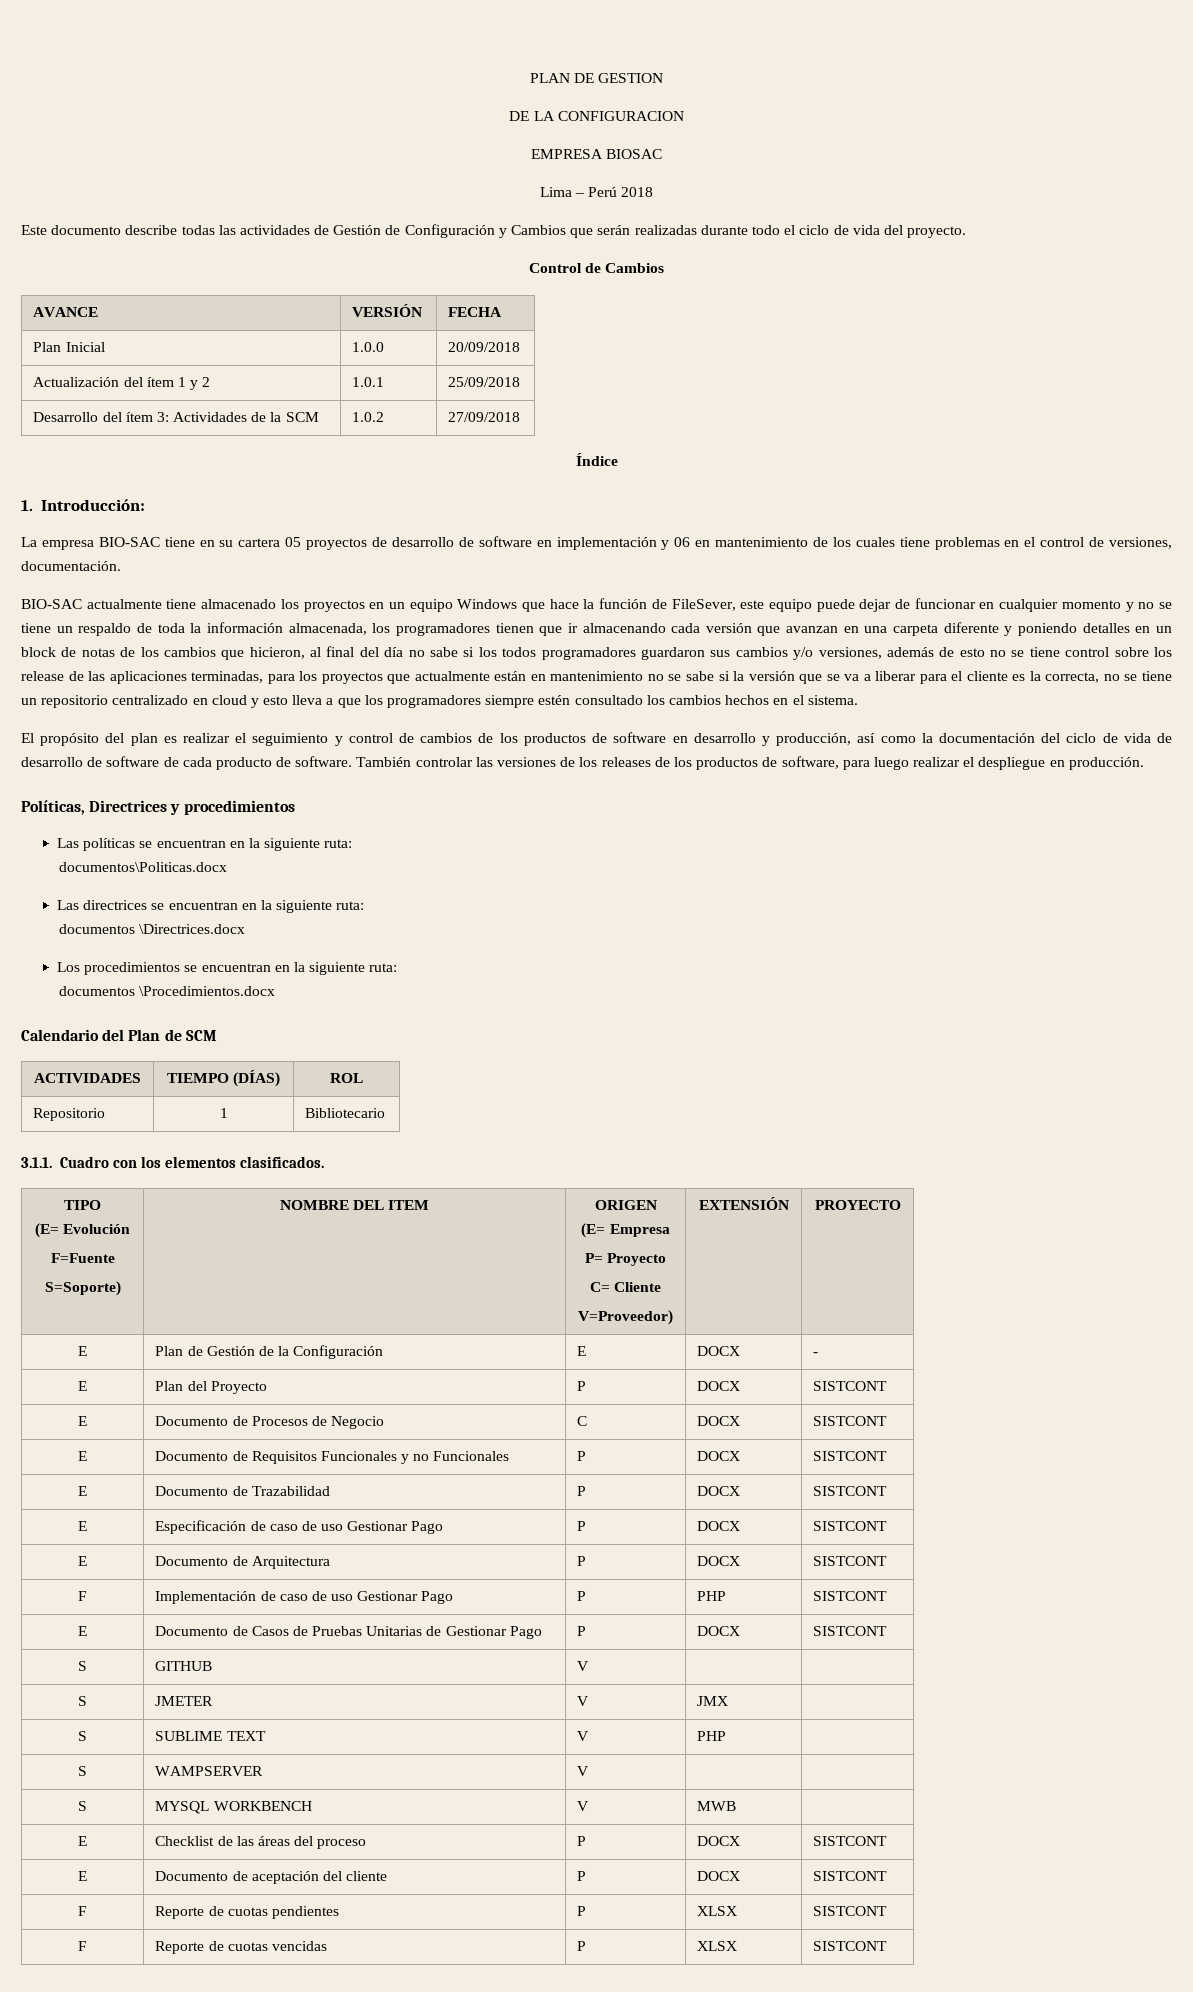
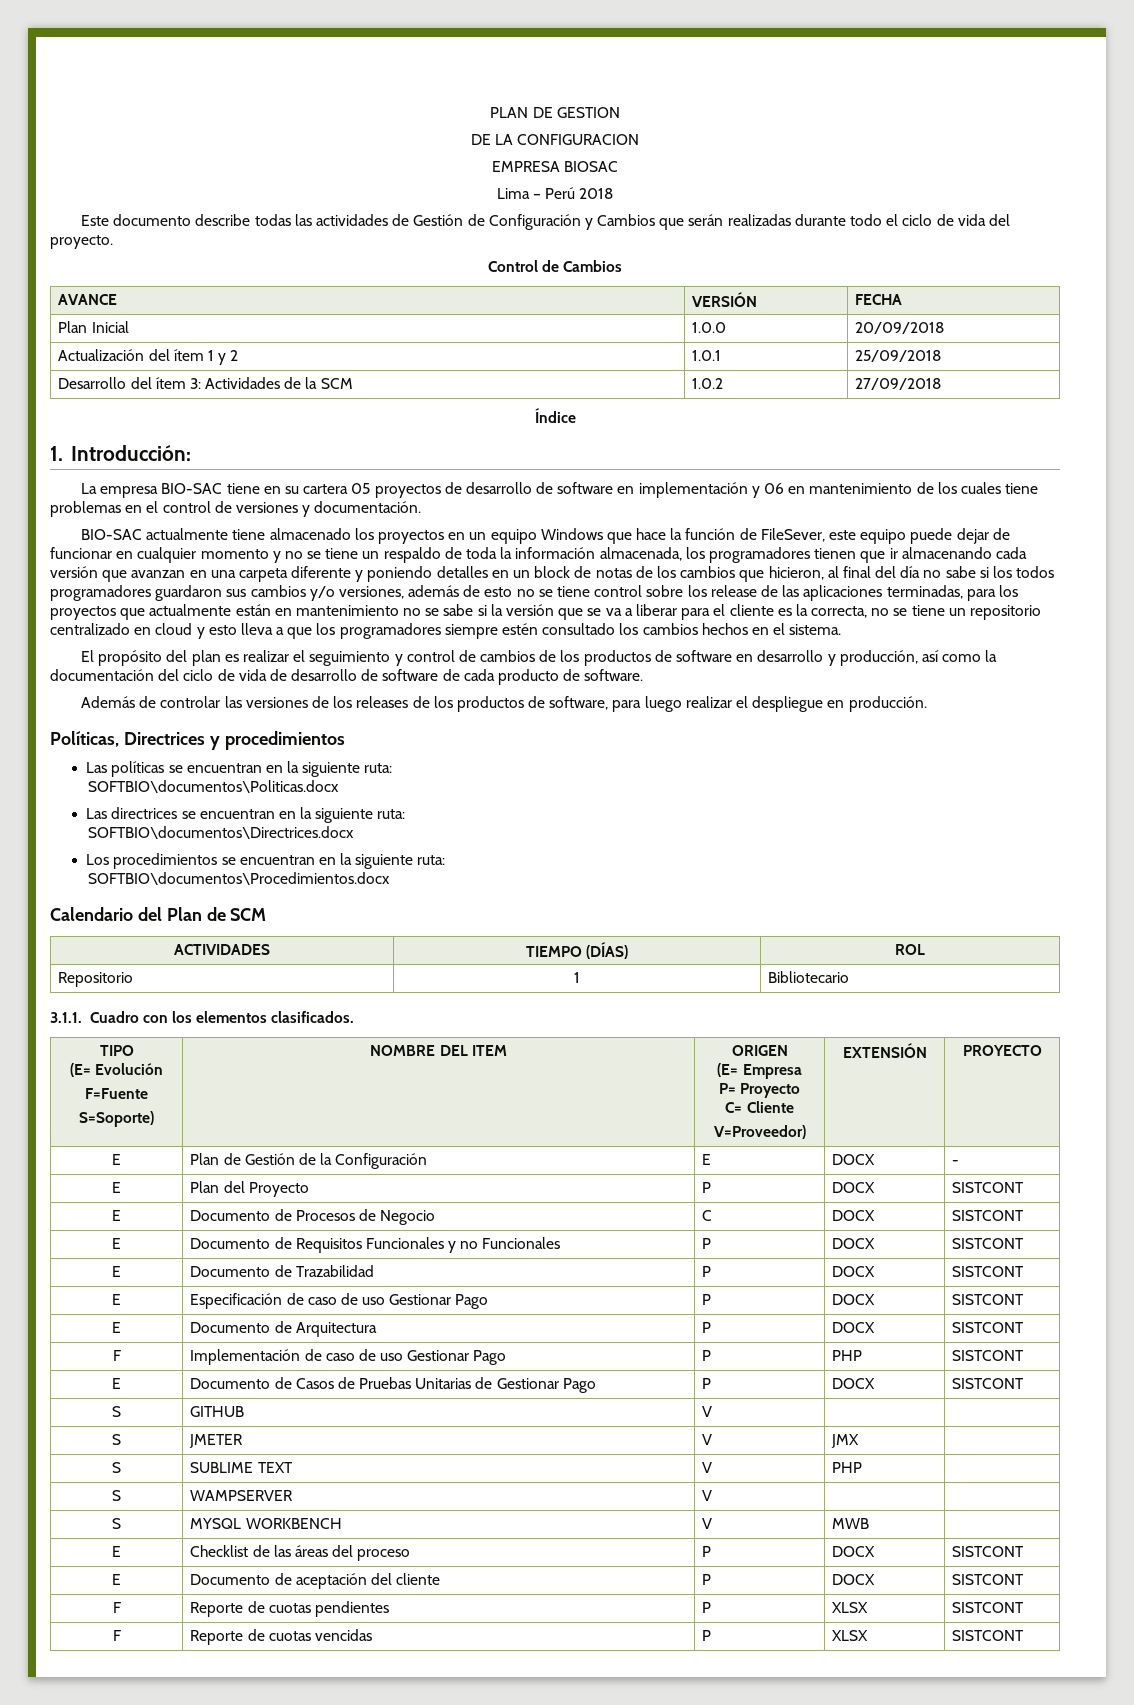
[1108,537,1172,549] versiones, -> [235,502,311,517] versiones y
[356,757,412,767] También -> [81,696,157,708] // Además de
[58,862,227,872] documentos\Politicas.docx -> [88,780,340,793] SOFTBIO\documentos\Politicas.docx
[58,924,246,934] documentos \Directrices.docx -> [88,826,355,839] SOFTBIO\documentos\Directrices.docx
[58,986,276,996] documentos \Procedimientos.docx -> [88,872,391,885] SOFTBIO\documentos\Procedimientos.docx

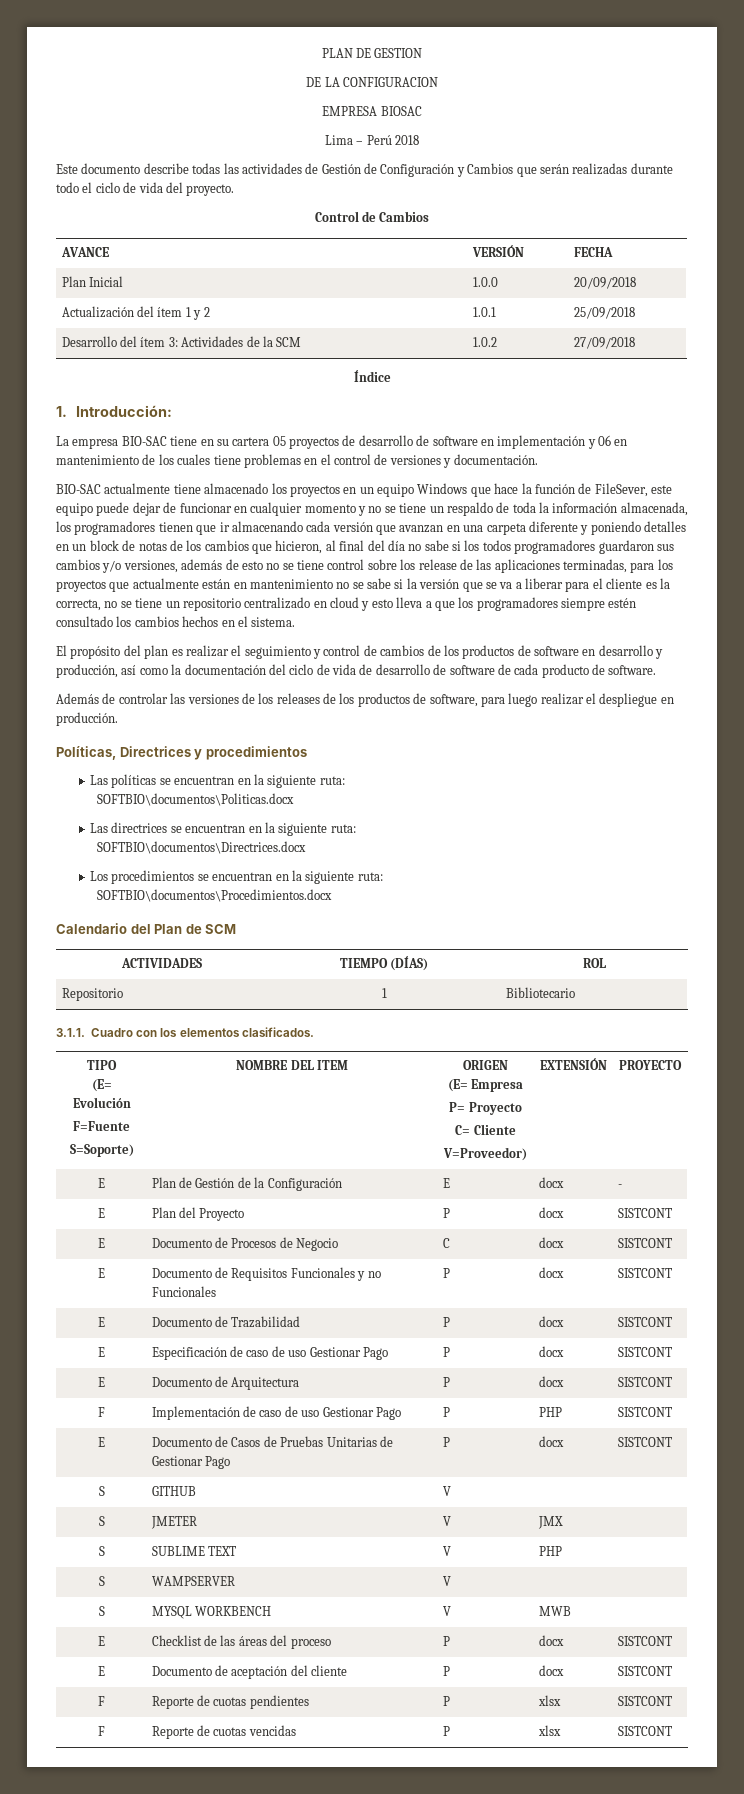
[832,1154,876,1165] DOCX -> [538,1177,564,1188] docx
[832,1182,876,1193] DOCX -> [538,1207,564,1218] docx
[832,1210,876,1221] DOCX -> [538,1237,564,1248] docx
[832,1238,876,1249] DOCX -> [538,1267,564,1278] docx
[832,1266,876,1277] DOCX -> [538,1316,564,1327] docx
[832,1294,876,1305] DOCX -> [538,1346,564,1357] docx
[832,1322,876,1333] DOCX -> [538,1376,564,1387] docx
[832,1378,876,1389] DOCX -> [538,1436,564,1447] docx
[832,1546,876,1557] DOCX -> [538,1635,564,1646] docx
[832,1574,876,1585] DOCX -> [538,1665,564,1676] docx
[832,1602,869,1613] XLSX -> [537,1695,561,1706] xlsx
[832,1630,869,1641] XLSX -> [537,1725,561,1736] xlsx

